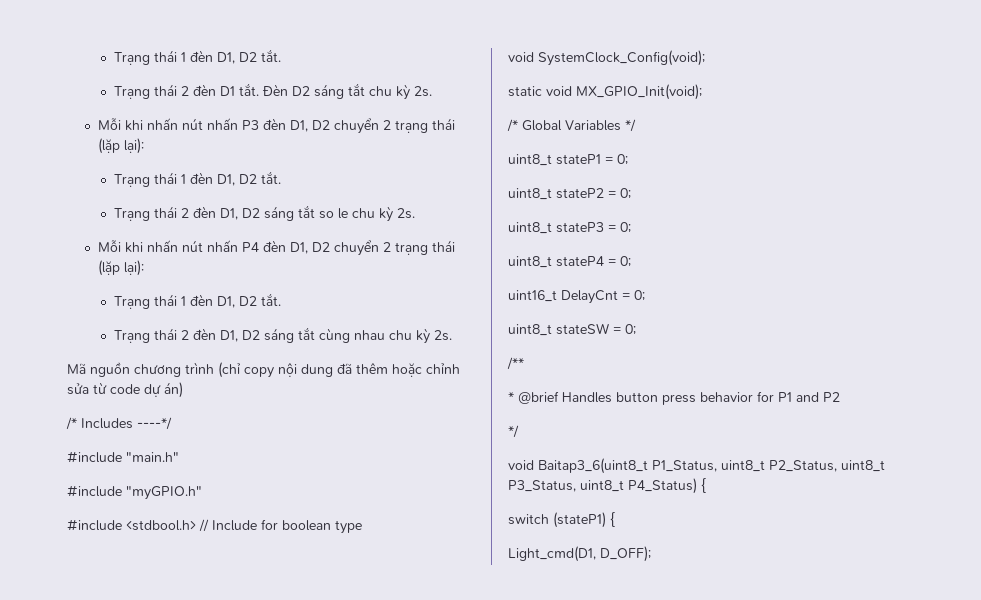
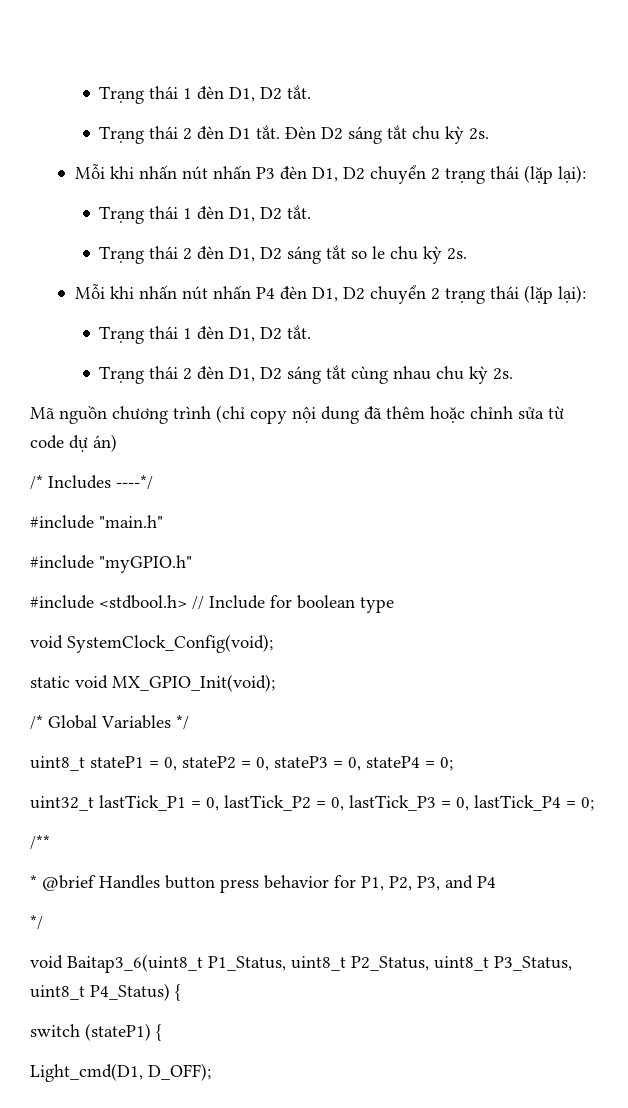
[617,154,628,165] [508,188,631,200] [508,222,631,234] [508,256,631,268] [508,290,645,304] [508,323,609,336] 0; // uint8_t stateP2 = 0; // uint8_t stateP3 = 0; // uint8_t stateP4 = 0; // uint16_t DelayCnt = 0; // uint8_t stateSW -> [164,756,453,771] [30,795,561,811] 0, stateP2 = 0, stateP3 = 0, stateP4 = 0; // uint32_t lastTick_P1 = 0, lastTick_P2 = 0, lastTick_P3 = 0, lastTick_P4
[778,392,840,402] P1 and P2 -> [361,875,496,891] P1, P2, P3, and P4

